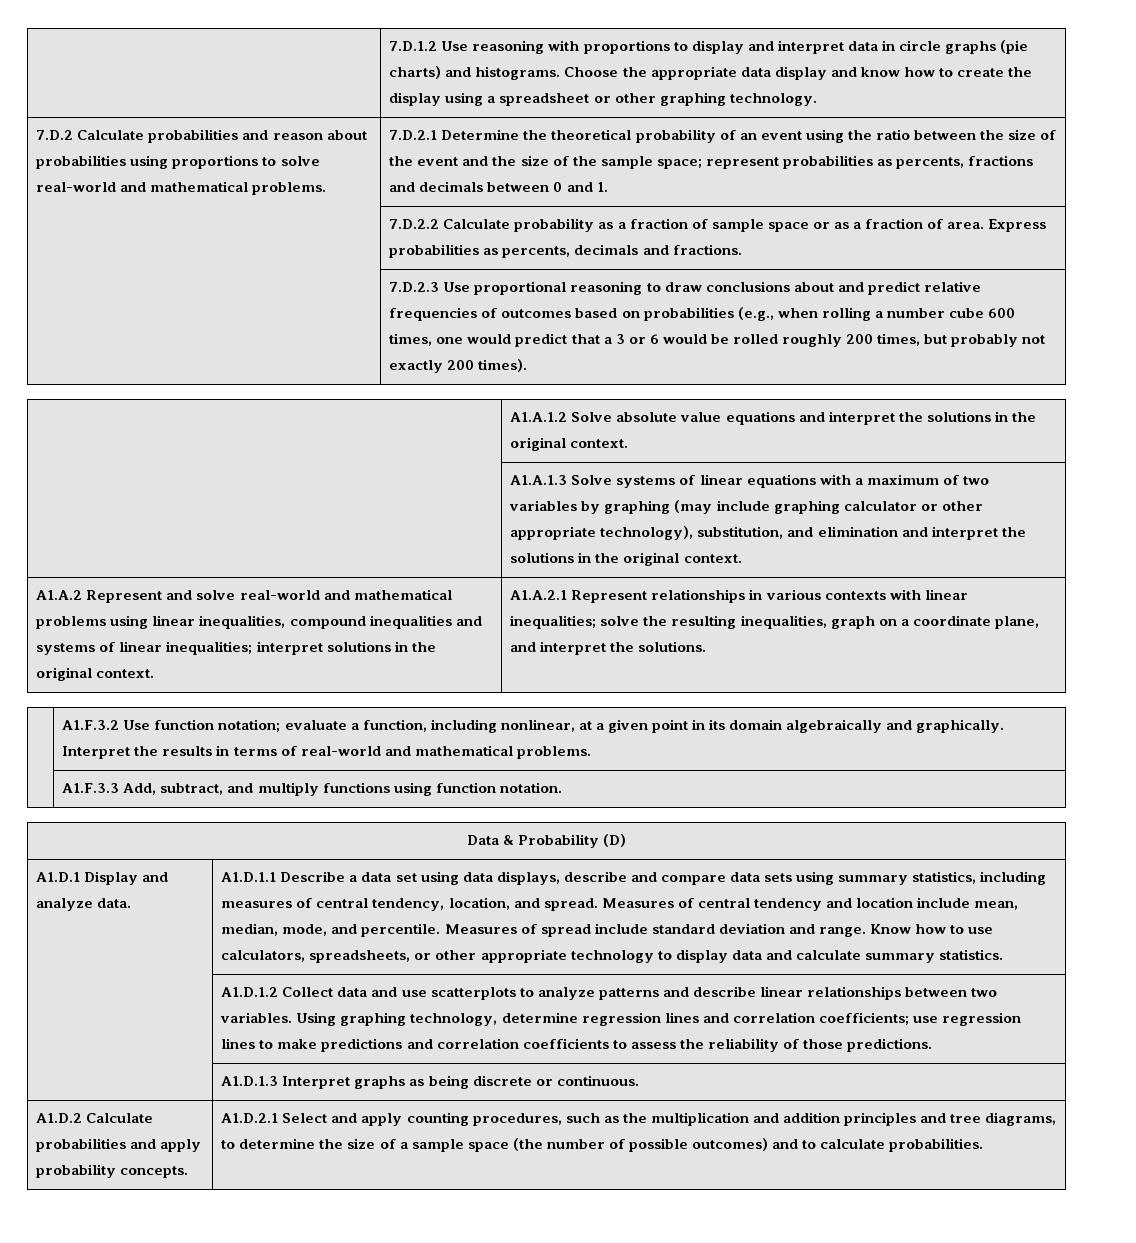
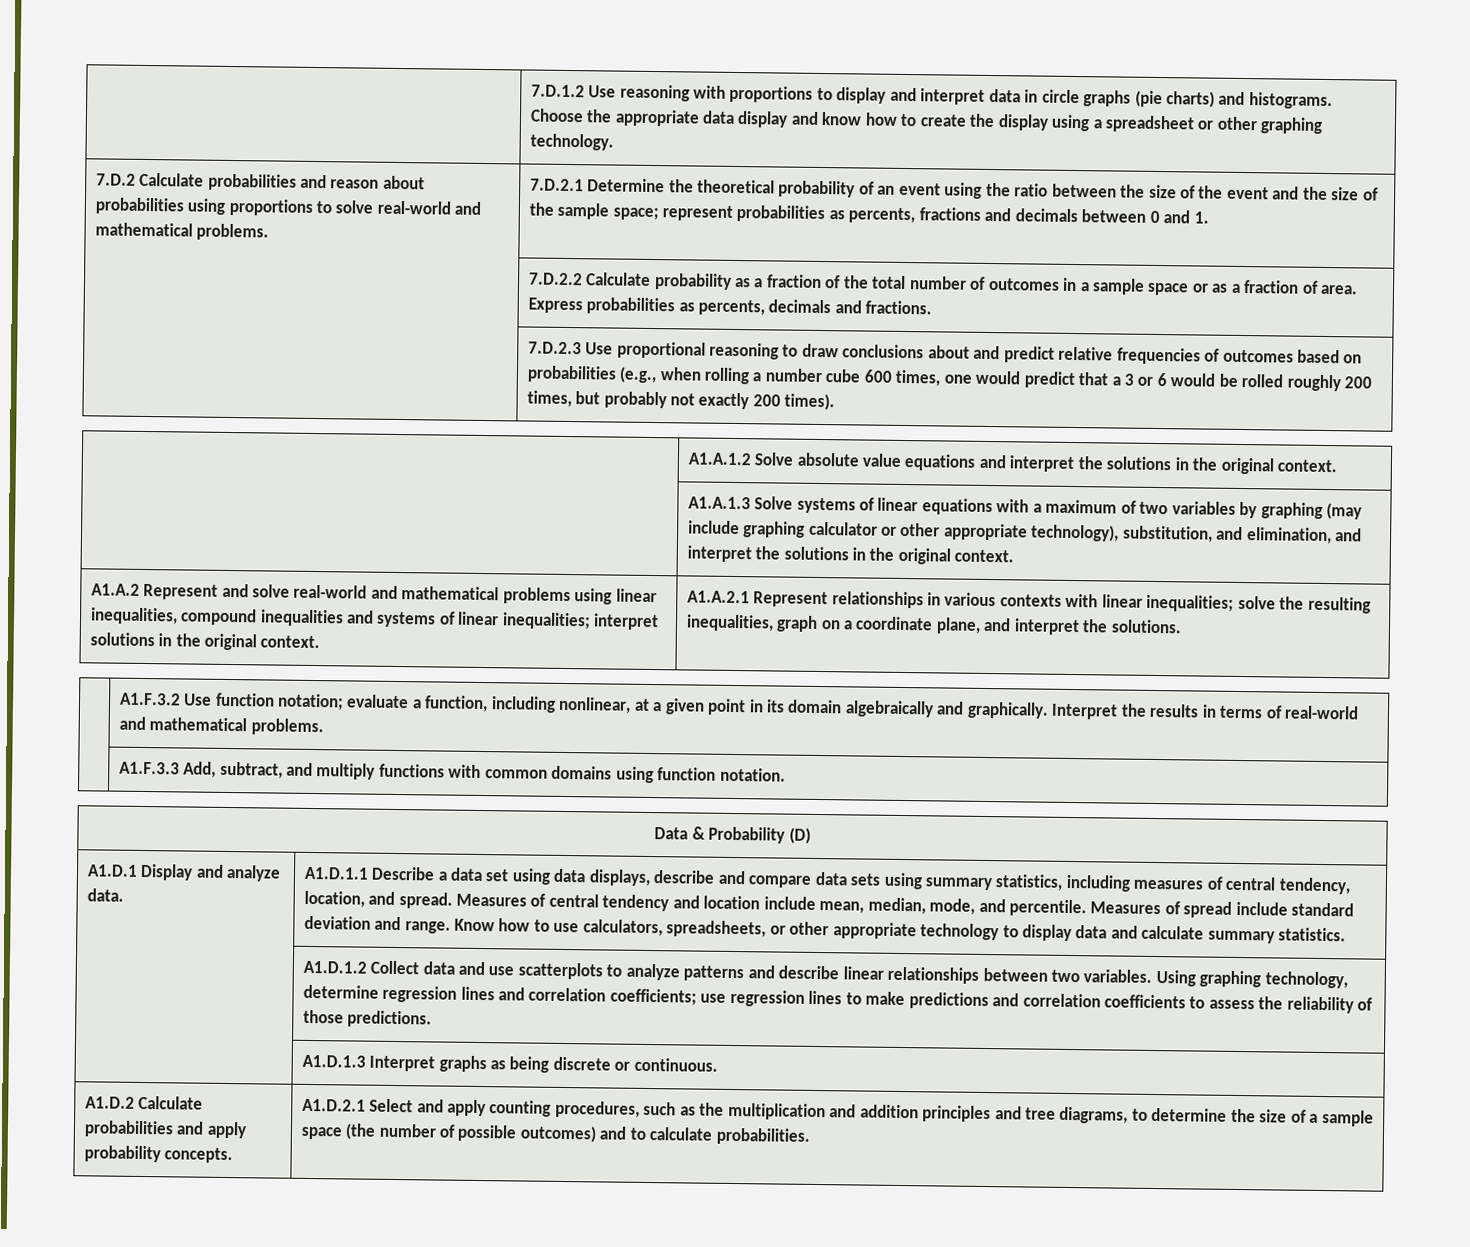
(708, 224) none -> [842,275,1090,292] the total number of outcomes in a
[817,526,898,537] elimination -> [1245,527,1332,545] elimination,
(390, 787) none -> [448,764,613,780] with common domains

